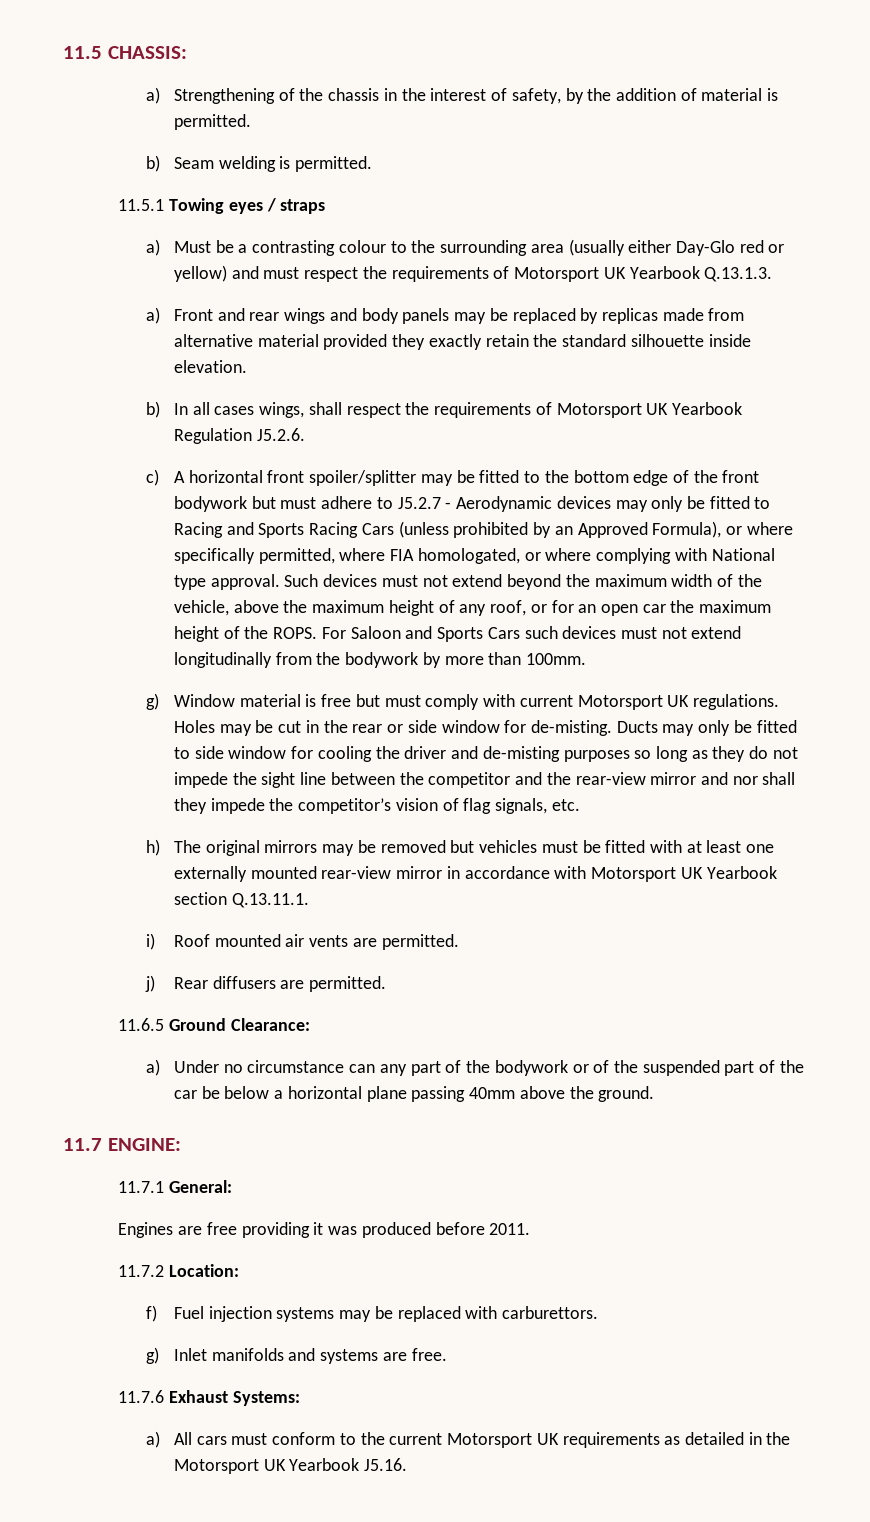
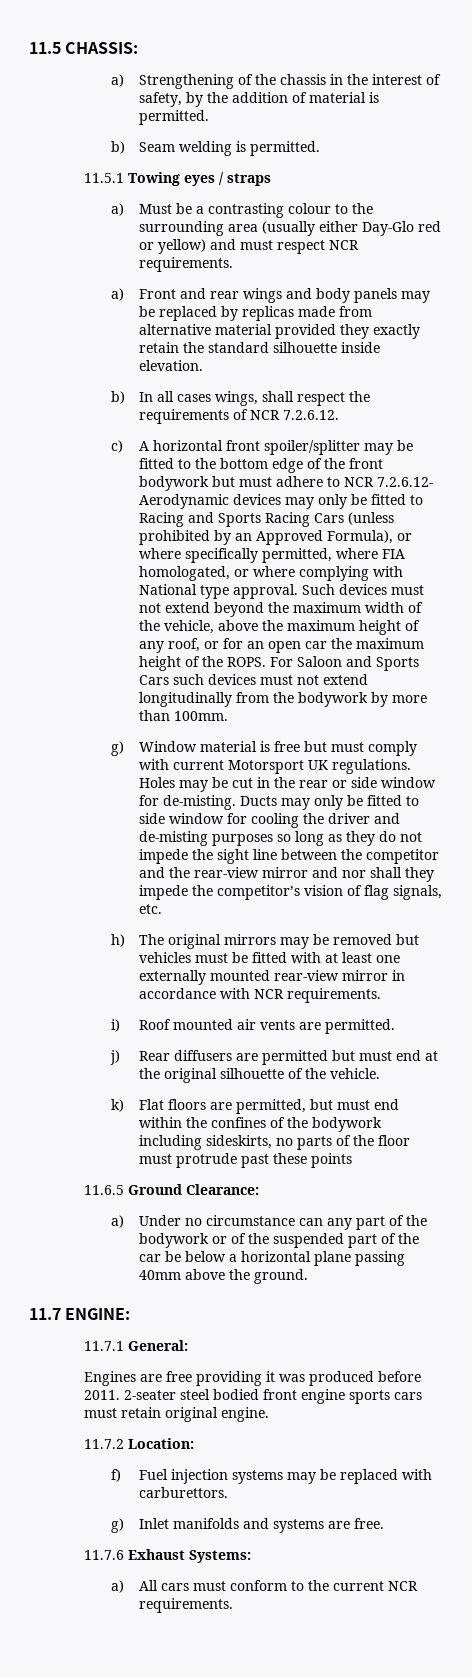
[362,266,773,282] the requirements of Motorsport UK Yearbook Q.13.1.3. -> [328,240,359,250] [138,257,233,272] NCR requirements.
[556,402,742,418] [173,428,305,444] Motorsport UK Yearbook Regulation J5.2.6. -> [249,410,339,420] NCR 7.2.6.12.
[397,497,452,509] J5.2.7 - -> [343,477,433,487] NCR 7.2.6.12-
[591,866,777,882] [173,892,309,908] Motorsport UK Yearbook section Q.13.11.1. -> [253,988,381,1003] NCR requirements.
[309,976,387,992] permitted. -> [261,1050,438,1065] [138,1068,380,1083] [111,1099,399,1114] [138,1117,382,1132] [138,1135,410,1150] [138,1153,352,1168] permitted but must end at the original silhouette of the vehicle. // k) Flat floors are permitted, but must end within the confines of the bodywork including sideskirts, no parts of the floor must protrude past these points
(531, 1229) none -> [123,1389,422,1404] [83,1407,269,1422] 2-seater steel bodied front engine sports cars must retain original engine.
[447,1432,791,1448] [173,1458,408,1474] Motorsport UK requirements as detailed in the Motorsport UK Yearbook J5.16. -> [387,1581,418,1591] [138,1598,233,1613] NCR requirements.

